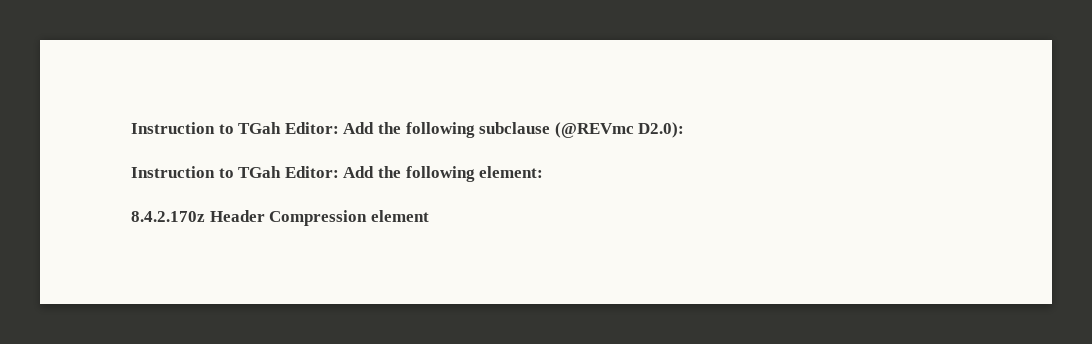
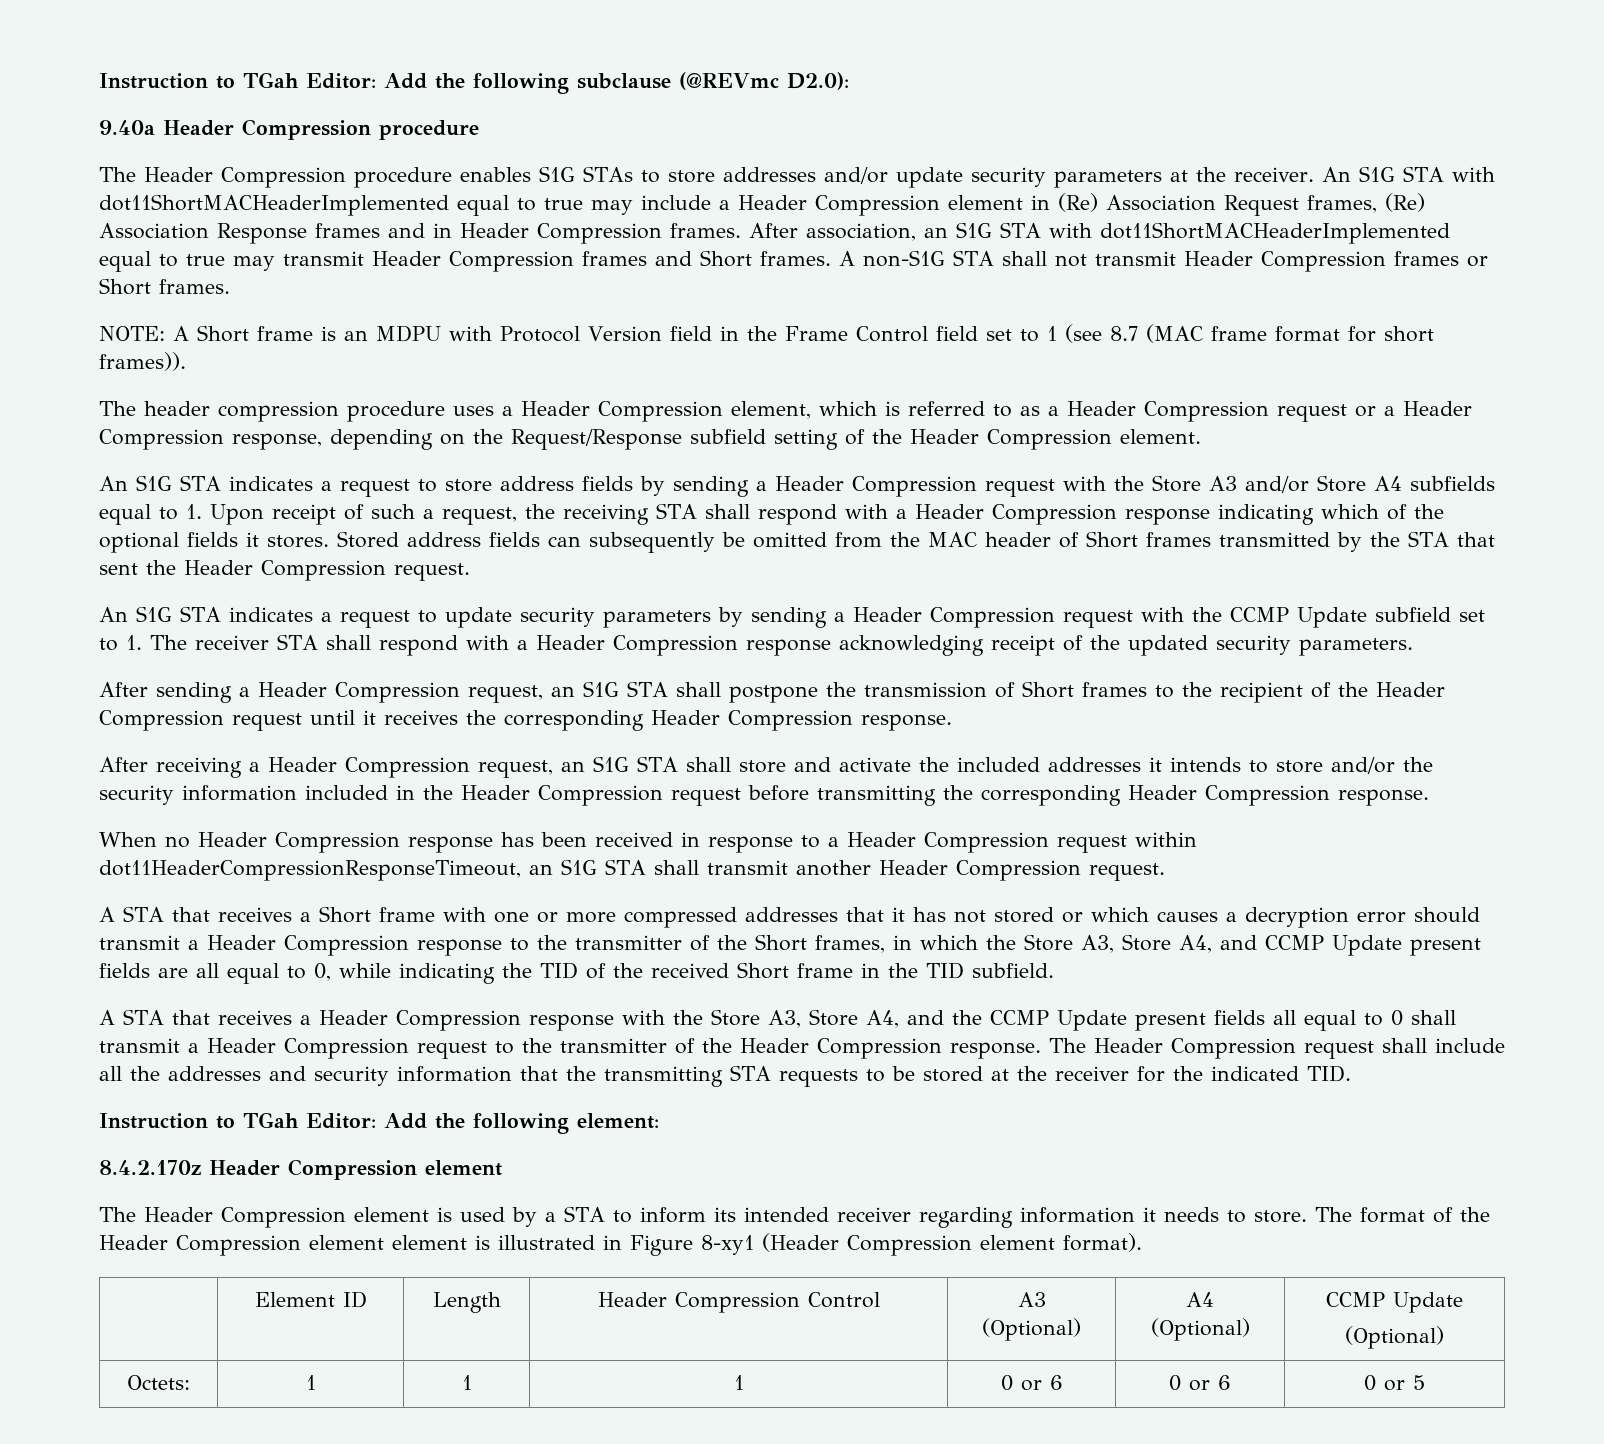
(685, 130) none -> [99,119,479,140] [99,166,1495,188] [99,193,1425,216] [99,222,1450,244] [99,250,1488,272] [99,278,230,295] [99,324,1434,343] [99,352,186,371] [99,401,1472,422] [99,429,1201,450] [99,475,1495,497] [99,503,1444,525] [99,531,1495,553] [99,560,470,581] [99,606,1485,628] [99,634,1413,656] [99,681,1445,703] [99,710,952,731] [99,756,1433,778] [99,785,1429,806] [99,832,1197,853] [99,859,1165,881] [99,906,1480,928] [99,934,1481,956] [99,962,1054,984] [99,1009,1456,1031] [99,1038,1505,1059] [99,1065,1351,1087] // 9.40a Header Compression procedure // The Header Compression procedure enables S1G STAs to store addresses and/or update security parameters at the receiver. An S1G STA with dot11ShortMACHeaderImplemented equal to true may include a Header Compression element in (Re) Association Request frames, (Re) Association Response frames and in Header Compression frames. After association, an S1G STA with dot11ShortMACHeaderImplemented equal to true may transmit Header Compression frames and Short frames. A non-S1G STA shall not transmit Header Compression frames or Short frames. // NOTE: A Short frame is an MDPU with Protocol Version field in the Frame Control field set to 1 (see 8.7 (MAC frame format for short frames)). // The header compression procedure uses a Header Compression element, which is referred to as a Header Compression request or a Header Compression response, depending on the Request/Response subfield setting of the Header Compression element. // An S1G STA indicates a request to store address fields by sending a Header Compression request with the Store A3 and/or Store A4 subfields equal to 1. Upon receipt of such a request, the receiving STA shall respond with a Header Compression response indicating which of the optional fields it stores. Stored address fields can subsequently be omitted from the MAC header of Short frames transmitted by the STA that sent the Header Compression request. // An S1G STA indicates a request to update security parameters by sending a Header Compression request with the CCMP Update subfield set to 1. The receiver STA shall respond with a Header Compression response acknowledging receipt of the updated security parameters. // After sending a Header Compression request, an S1G STA shall postpone the transmission of Short frames to the recipient of the Header Compression request until it receives the corresponding Header Compression response. // After receiving a Header Compression request, an S1G STA shall store and activate the included addresses it intends to store and/or the security information included in the Header Compression request before transmitting the corresponding Header Compression response. // When no Header Compression response has been received in response to a Header Compression request within dot11HeaderCompressionResponseTimeout, an S1G STA shall transmit another Header Compression request. // A STA that receives a Short frame with one or more compressed addresses that it has not stored or which causes a decryption error should transmit a Header Compression response to the transmitter of the Short frames, in which the Store A3, Store A4, and CCMP Update present fields are all equal to 0, while indicating the TID of the received Short frame in the TID subfield. // A STA that receives a Header Compression response with the Store A3, Store A4, and the CCMP Update present fields all equal to 0 shall transmit a Header Compression request to the transmitter of the Header Compression response. The Header Compression request shall include all the addresses and security information that the transmitting STA requests to be stored at the receiver for the indicated TID.
(429, 216) none -> [99,1206,1490,1228] [99,1233,1142,1256] [254,1291,367,1308] [432,1292,501,1313] [597,1292,880,1313] [1017,1292,1046,1307] [982,1318,1081,1341] [1186,1292,1214,1307] [1150,1318,1250,1341] [1326,1292,1463,1313] [1345,1326,1444,1349] [127,1375,190,1390] [305,1375,316,1390] [461,1375,472,1390] [733,1375,744,1390] [1000,1375,1063,1391] [1169,1375,1231,1391] [1364,1375,1425,1391] // The Header Compression element is used by a STA to inform its intended receiver regarding information it needs to store. The format of the Header Compression element element is illustrated in Figure 8-xy1 (Header Compression element format). // | Element ID | Length | Header Compression Control | A3 // (Optional) | A4 // (Optional) | CCMP Update // (Optional) // Octets: | 1 | 1 | 1 | 0 or 6 | 0 or 6 | 0 or 5

